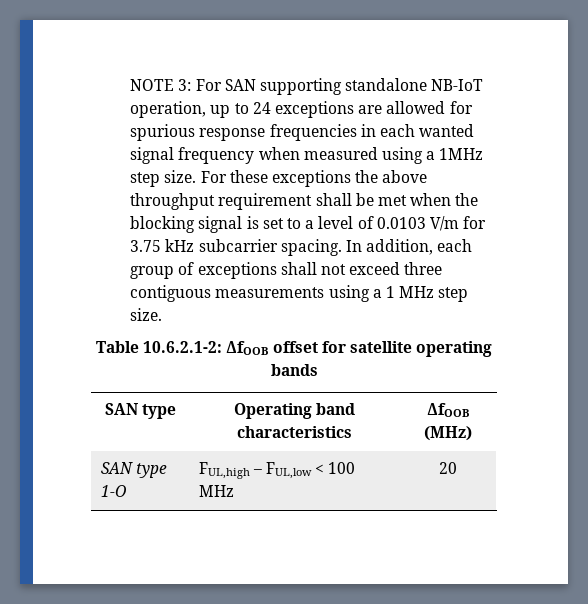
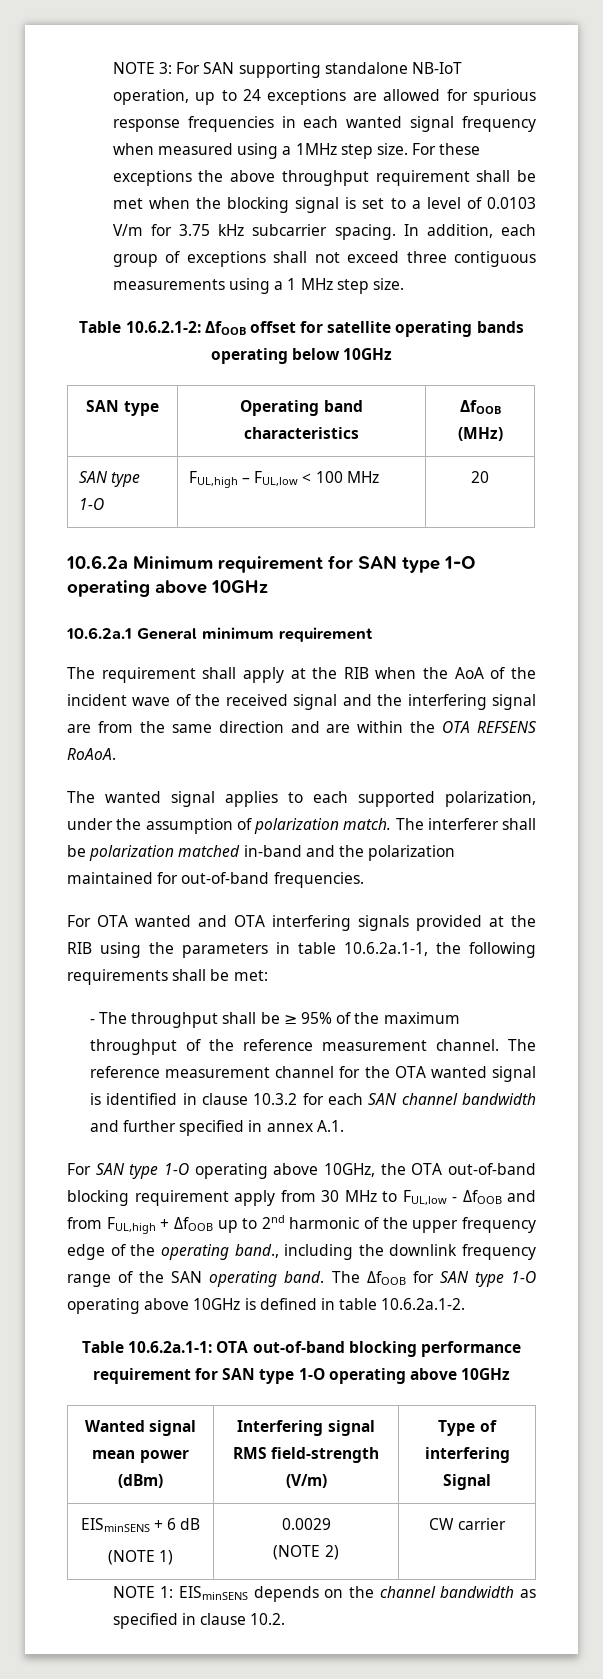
(318, 370) none -> [210,348,393,364] operating below 10GHz
(457, 468) none -> [66,555,476,573] [67,580,268,597] [66,627,373,642] [67,667,536,683] [67,694,536,710] [67,721,537,733] [67,748,116,760] [67,791,536,807] [67,818,536,834] [67,845,456,861] [67,872,364,888] [67,915,536,931] [67,942,536,958] [67,969,268,985] [89,1012,460,1028] [89,1039,536,1055] [89,1066,537,1082] [89,1093,536,1105] [89,1120,344,1136] [67,1163,536,1179] [67,1190,536,1206] [67,1215,536,1234] [67,1244,536,1260] [67,1271,536,1287] [67,1298,466,1314] [82,1341,521,1357] [92,1368,511,1384] [84,1420,197,1436] [92,1450,189,1463] [118,1474,163,1488] [237,1420,375,1436] [232,1447,380,1463] [285,1474,327,1488] [438,1420,497,1436] [424,1447,510,1463] [443,1474,492,1490] [80,1518,201,1532] [107,1550,174,1565] [281,1518,331,1530] [273,1545,339,1560] [429,1518,506,1530] [112,1586,536,1602] [112,1613,286,1629] // 10.6.2a Minimum requirement for SAN type 1-O operating above 10GHz // 10.6.2a.1 General minimum requirement // The requirement shall apply at the RIB when the AoA of the incident wave of the received signal and the interfering signal are from the same direction and are within the OTA REFSENS RoAoA. // The wanted signal applies to each supported polarization, under the assumption of polarization match. The interferer shall be polarization matched in-band and the polarization maintained for out-of-band frequencies. // For OTA wanted and OTA interfering signals provided at the RIB using the parameters in table 10.6.2a.1-1, the following requirements shall be met: // - The throughput shall be ≥ 95% of the maximum throughput of the reference measurement channel. The reference measurement channel for the OTA wanted signal is identified in clause 10.3.2 for each SAN channel bandwidth and further specified in annex A.1. // For SAN type 1-O operating above 10GHz, the OTA out-of-band blocking requirement apply from 30 MHz to FUL,low - ΔfOOB and from FUL,high + ΔfOOB up to 2nd harmonic of the upper frequency edge of the operating band., including the downlink frequency range of the SAN operating band. The ΔfOOB for SAN type 1-O operating above 10GHz is defined in table 10.6.2a.1-2. // Table 10.6.2a.1-1: OTA out-of-band blocking performance requirement for SAN type 1-O operating above 10GHz // Wanted signal mean power (dBm) | Interfering signal RMS field-strength (V/m) | Type of interfering Signal // EISminSENS + 6 dB // (NOTE 1) | 0.0029 // (NOTE 2) | CW carrier // NOTE 1: EISminSENS depends on the channel bandwidth as specified in clause 10.2.

